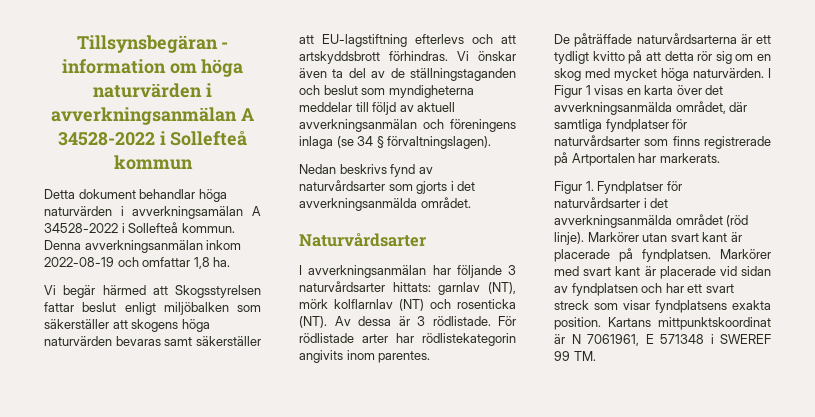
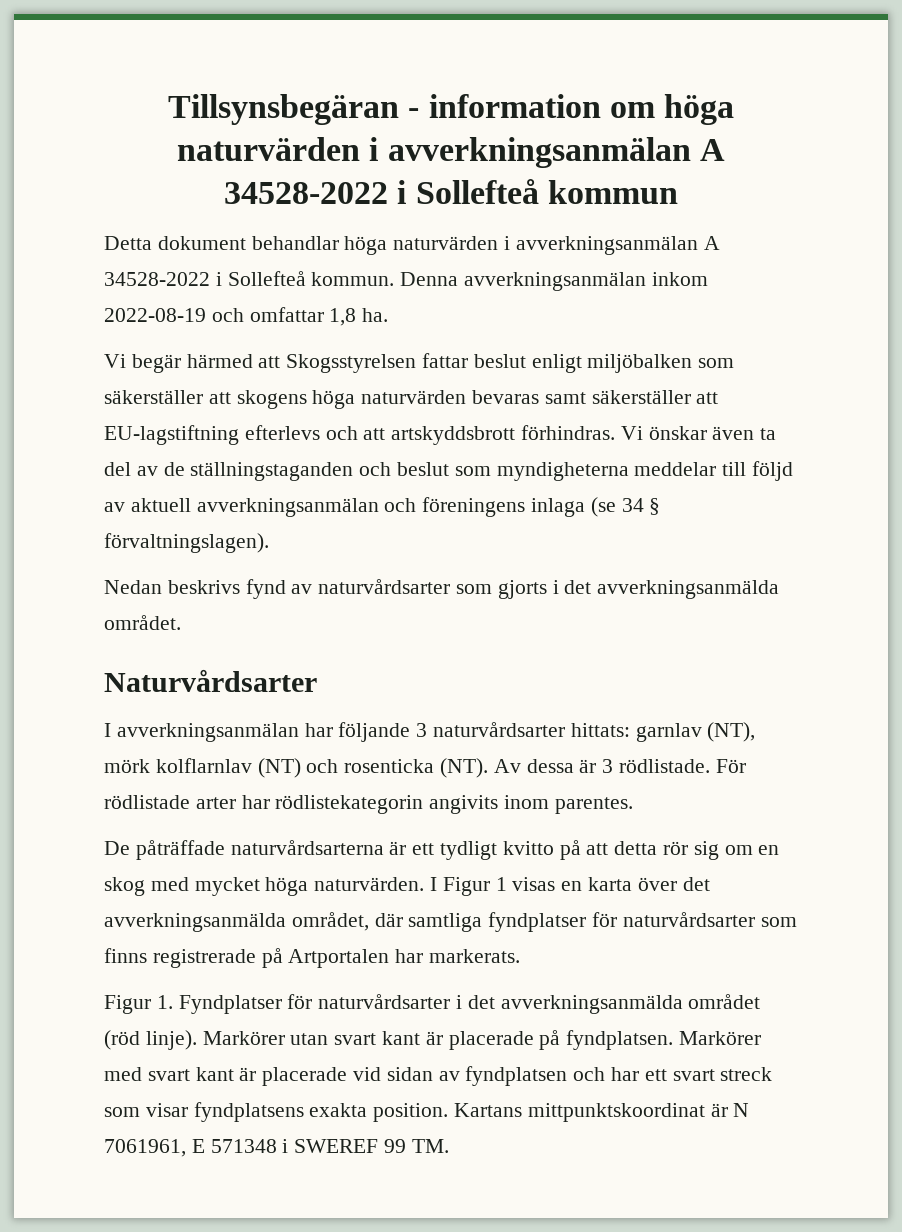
[132,206,244,219] avverkningsamälan -> [515,236,698,255] avverkningsanmälan

